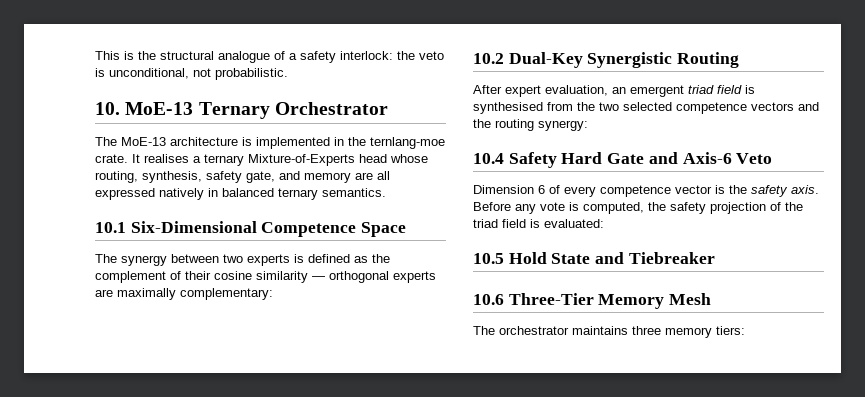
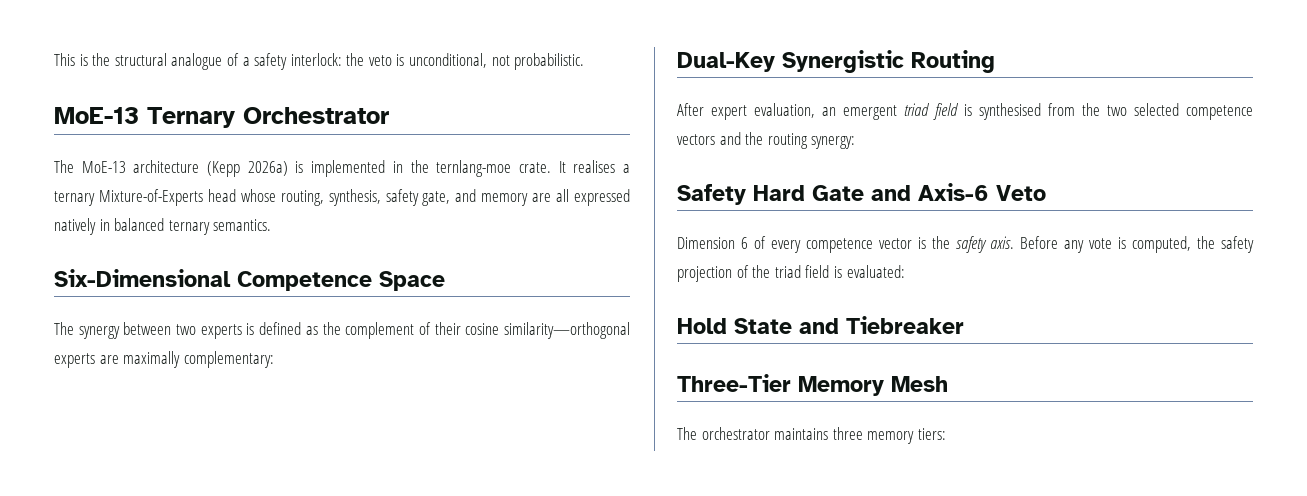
[95,102,120,115] 10. -> (585, 61) none
(238, 141) none -> [207,161,288,177] (Kepp 2026a)
[95,222,126,233] 10.1 -> (272, 225) none
[256,271,389,283] similarity — orthogonal -> [503,322,630,339] similarity—orthogonal
[473,53,504,64] 10.2 -> (274, 359) none
[473,153,504,164] 10.4 -> (856, 142) none
[473,253,504,264] 10.5 -> (905, 271) none
[473,294,504,305] 10.6 -> (964, 325) none

